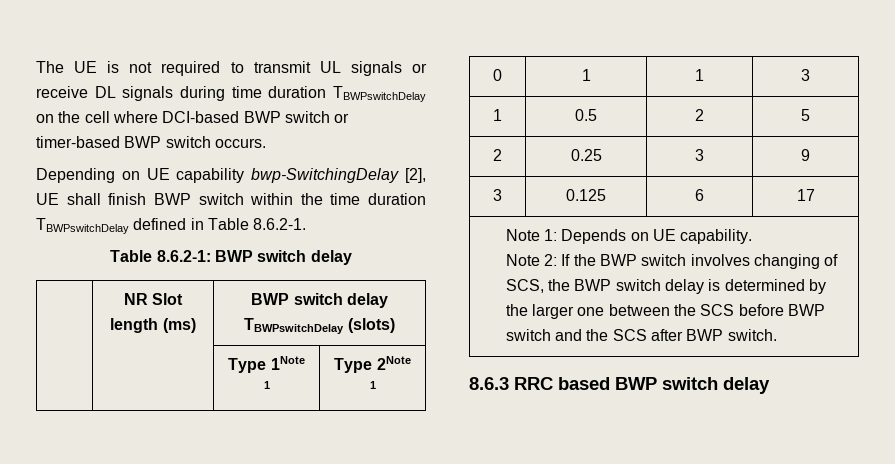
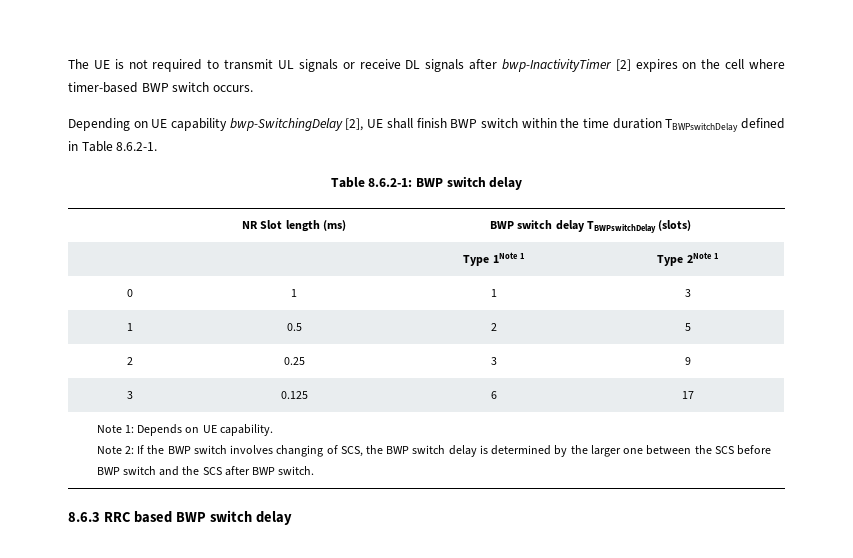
[179,86,426,102] [36,111,350,123] during time duration TBWPswitchDelay on the cell where DCI-based BWP switch or -> [469,59,786,72] after bwp-InactivityTimer [2] expires on the cell where

